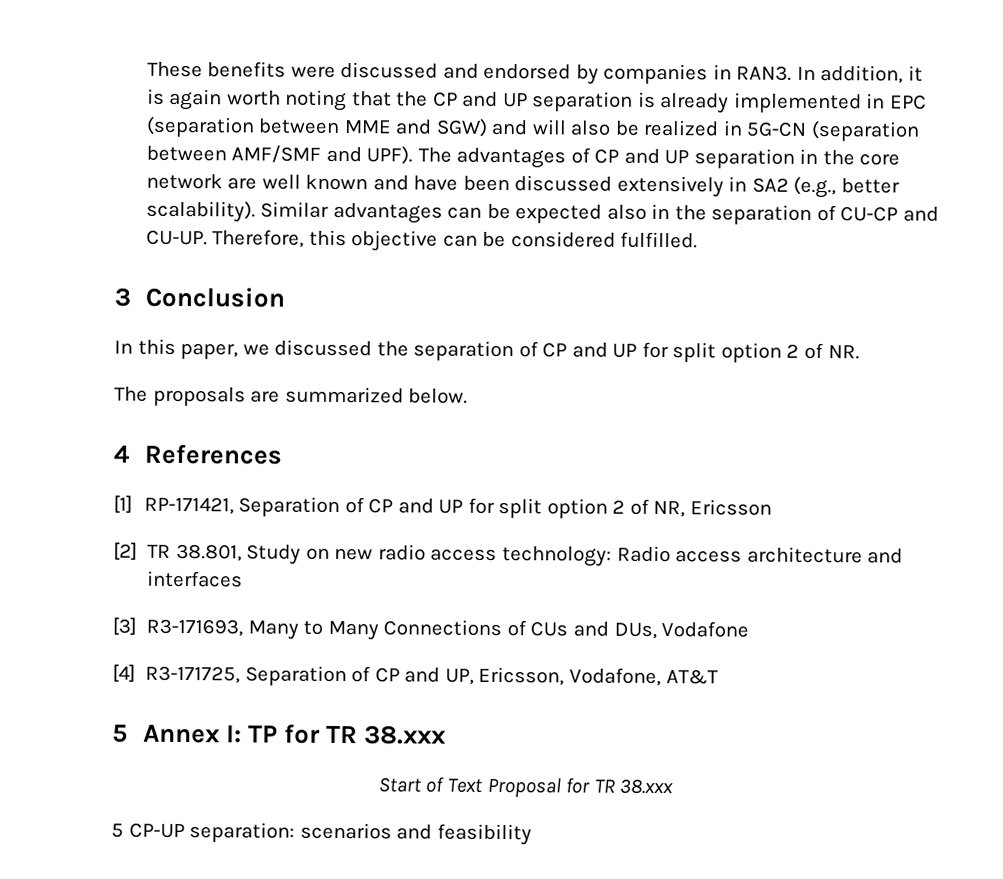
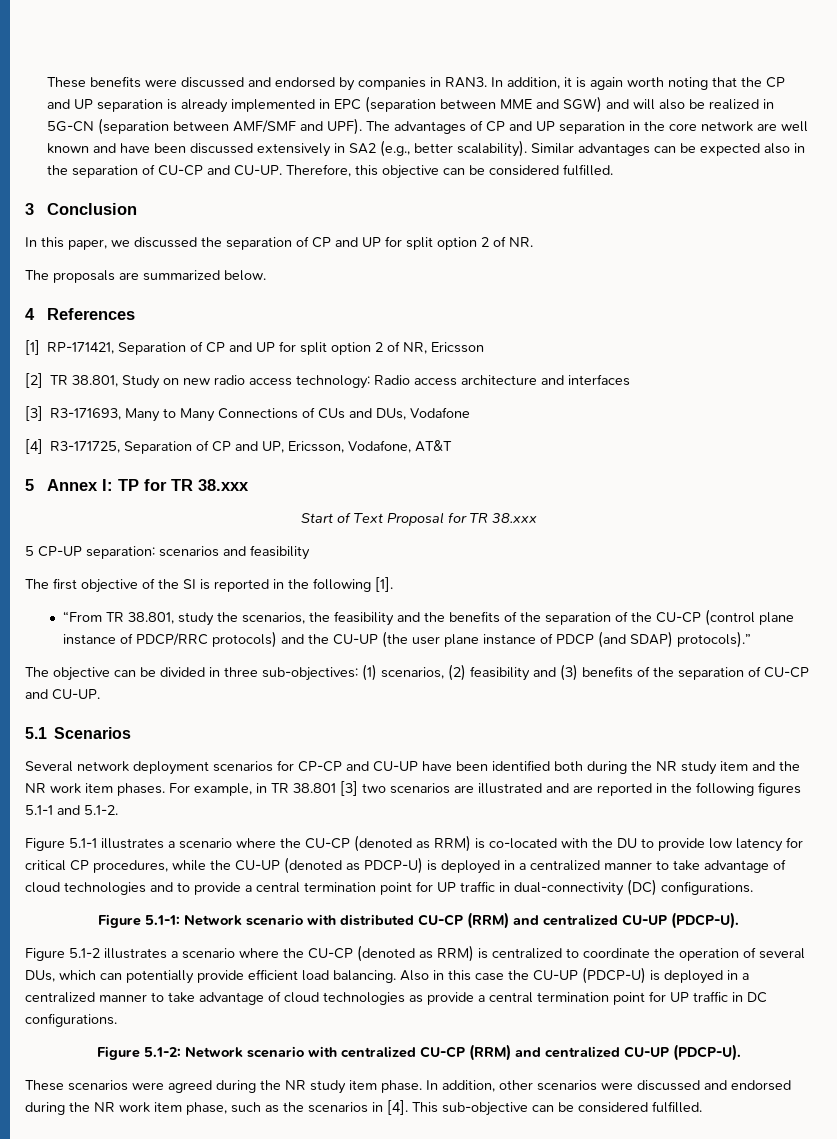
(532, 834) none -> [25,577,393,593] [63,609,795,626] [63,631,752,648] [25,664,809,681] [25,689,100,700] [25,727,132,739] [25,760,800,775] [25,781,801,796] [25,805,118,815] [25,835,803,852] [25,857,786,874] [25,879,753,896] [98,912,739,929] [25,945,805,962] [25,967,749,984] [25,991,767,1005] [25,1013,117,1027] [96,1044,741,1061] [25,1080,791,1094] [25,1100,702,1116] // The first objective of the SI is reported in the following [1]. // “From TR 38.801, study the scenarios, the feasibility and the benefits of the separation of the CU-CP (control plane instance of PDCP/RRC protocols) and the CU-UP (the user plane instance of PDCP (and SDAP) protocols).” // The objective can be divided in three sub-objectives: (1) scenarios, (2) feasibility and (3) benefits of the separation of CU-CP and CU-UP. // 5.1 Scenarios // Several network deployment scenarios for CP-CP and CU-UP have been identified both during the NR study item and the NR work item phases. For example, in TR 38.801 [3] two scenarios are illustrated and are reported in the following figures 5.1-1 and 5.1-2. // Figure 5.1-1 illustrates a scenario where the CU-CP (denoted as RRM) is co-located with the DU to provide low latency for critical CP procedures, while the CU-UP (denoted as PDCP-U) is deployed in a centralized manner to take advantage of cloud technologies and to provide a central termination point for UP traffic in dual-connectivity (DC) configurations. // Figure 5.1-1: Network scenario with distributed CU-CP (RRM) and centralized CU-UP (PDCP-U). // Figure 5.1-2 illustrates a scenario where the CU-CP (denoted as RRM) is centralized to coordinate the operation of several DUs, which can potentially provide efficient load balancing. Also in this case the CU-UP (PDCP-U) is deployed in a centralized manner to take advantage of cloud technologies as provide a central termination point for UP traffic in DC configurations. // Figure 5.1-2: Network scenario with centralized CU-CP (RRM) and centralized CU-UP (PDCP-U). // These scenarios were agreed during the NR study item phase. In addition, other scenarios were discussed and endorsed during the NR work item phase, such as the scenarios in [4]. This sub-objective can be considered fulfilled.

